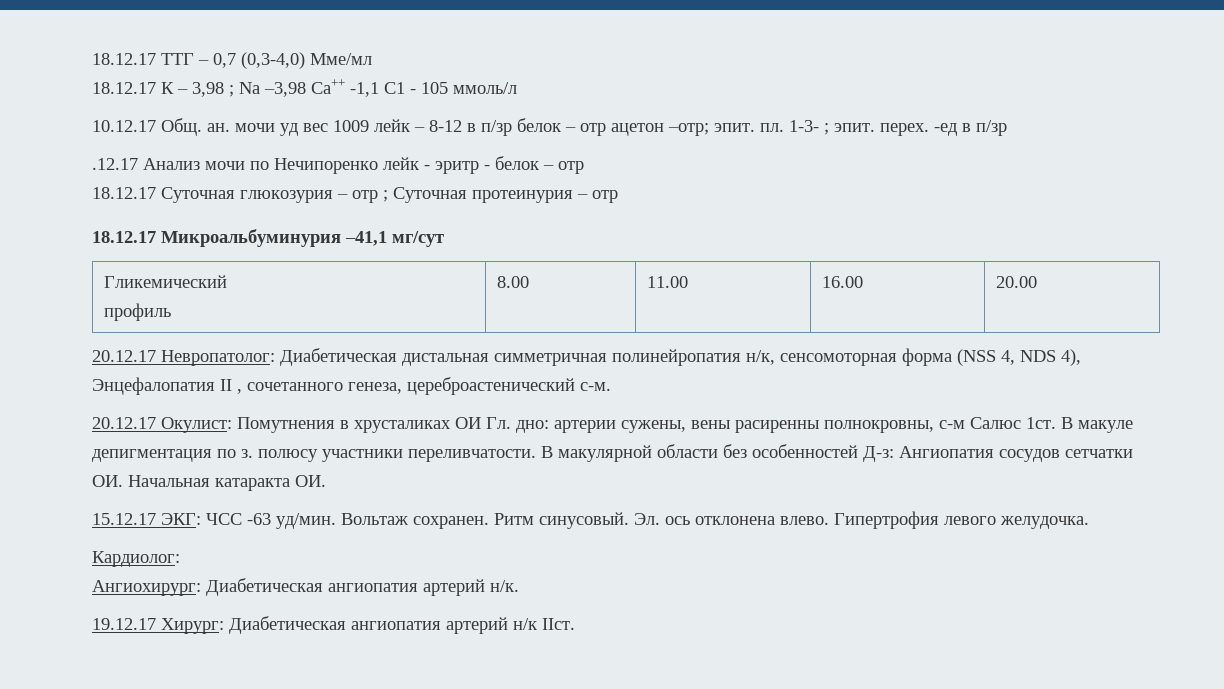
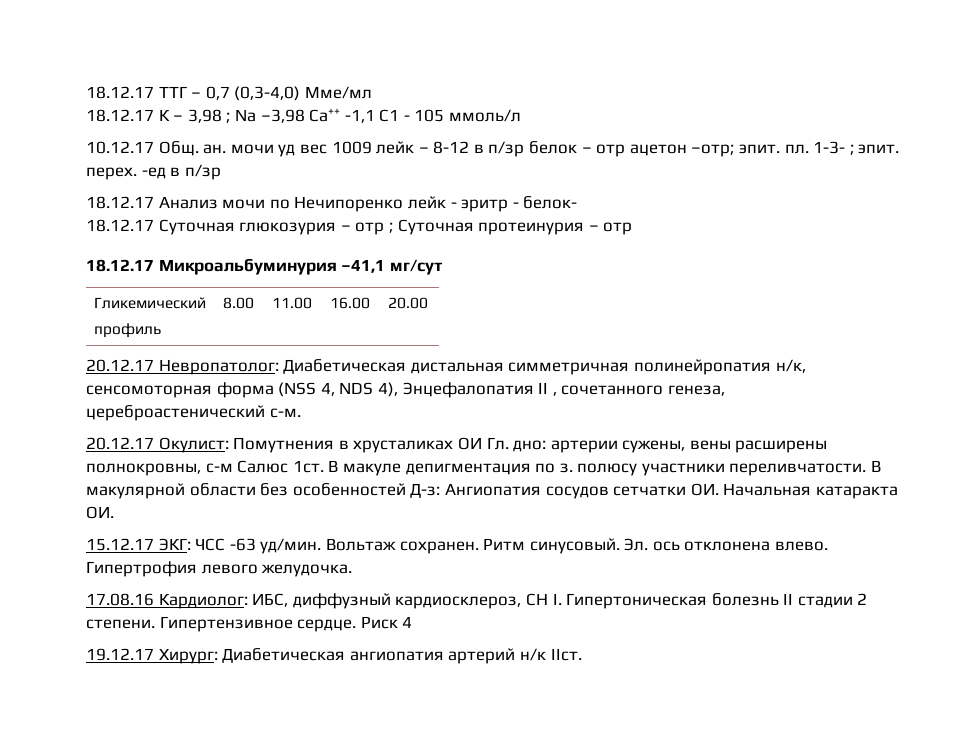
[92,158,138,170] .12.17 -> [86,196,154,209] 18.12.17
[495,156,584,174] белок – отр -> [523,196,578,209] белок-
[735,420,819,433] расиренны -> [735,440,828,453] расширены
(1089, 522) none -> [86,593,154,606] 17.08.16
[92,578,519,596] // Ангиохирург: Диабетическая ангиопатия артерий н/к. -> [252,593,868,609] [86,616,413,632] ИБС, диффузный кардиосклероз, СН I. Гипертоническая болезнь II стадии 2 степени. Гипертензивное сердце. Риск 4

